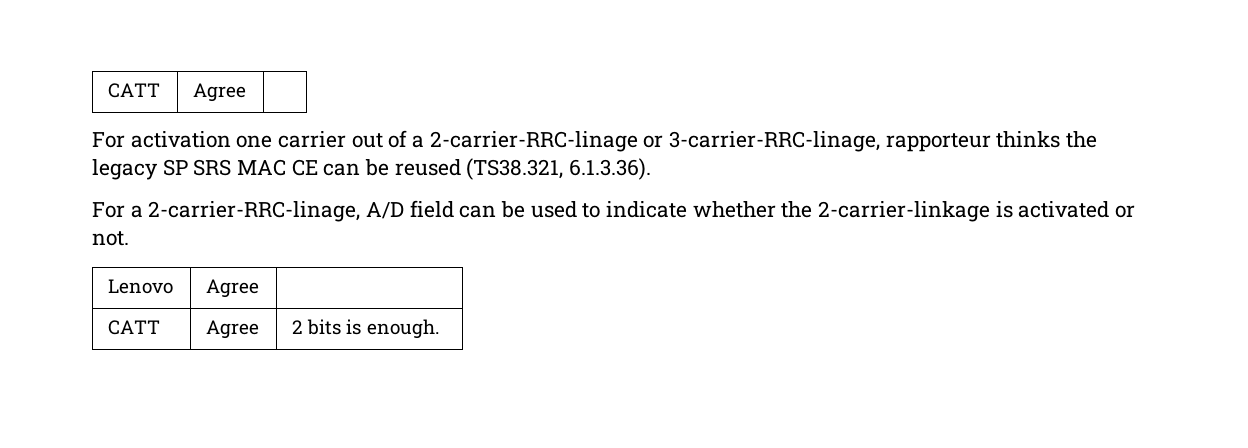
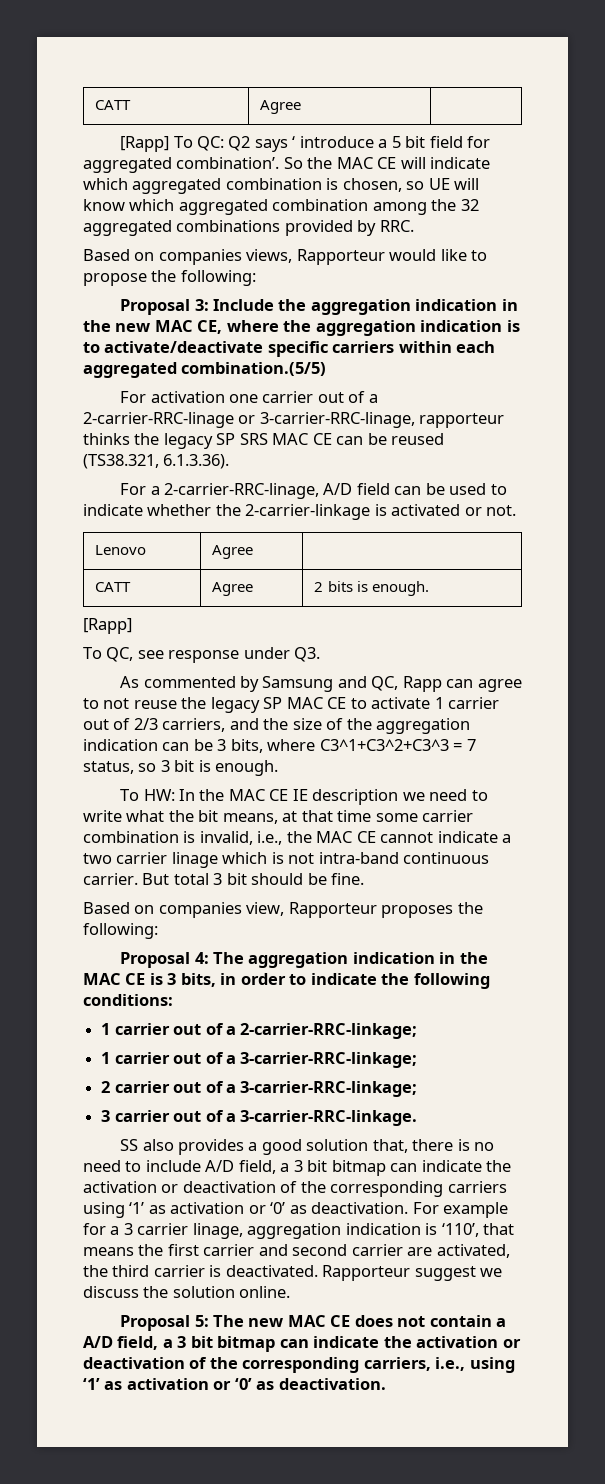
[108,83,161,98] [193,83,247,102] CATT | Agree | -> [95,100,132,110] [260,100,302,114] [120,136,491,152] [83,157,491,173] [83,178,480,194] [83,199,479,215] [83,220,414,236] [83,249,488,265] [83,270,256,286] [120,299,518,315] [83,320,520,336] [83,341,496,357] [83,362,327,378] CATT | Agree | // [Rapp] To QC: Q2 says ‘ introduce a 5 bit field for aggregated combination’. So the MAC CE will indicate which aggregated combination is chosen, so UE will know which aggregated combination among the 32 aggregated combinations provided by RRC. // Based on companies views, Rapporteur would like to propose the following: // Proposal 3: Include the aggregation indication in the new MAC CE, where the aggregation indication is to activate/deactivate specific carriers within each aggregated combination.(5/5)
(440, 329) none -> [83,618,132,634] [83,647,321,663] [120,676,522,692] [83,697,500,713] [83,718,471,734] [83,739,476,753] [83,760,279,776] [120,789,488,805] [83,810,474,824] [83,831,512,845] [83,852,490,868] [83,873,365,885] [83,902,483,918] [83,923,158,939] [120,952,488,968] [83,973,490,989] [83,994,173,1006] [101,1023,418,1039] [101,1052,418,1068] [101,1081,418,1097] [101,1110,418,1126] [120,1139,495,1155] [83,1160,512,1176] [83,1181,507,1197] [83,1202,509,1218] [83,1223,515,1239] [83,1244,510,1258] [83,1265,503,1281] [83,1286,291,1298] [120,1315,507,1331] [83,1336,521,1352] [83,1357,515,1373] [83,1378,386,1390] // [Rapp] // To QC, see response under Q3. // As commented by Samsung and QC, Rapp can agree to not reuse the legacy SP MAC CE to activate 1 carrier out of 2/3 carriers, and the size of the aggregation indication can be 3 bits, where C3^1+C3^2+C3^3 = 7 status, so 3 bit is enough. // To HW: In the MAC CE IE description we need to write what the bit means, at that time some carrier combination is invalid, i.e., the MAC CE cannot indicate a two carrier linage which is not intra-band continuous carrier. But total 3 bit should be fine. // Based on companies view, Rapporteur proposes the following: // Proposal 4: The aggregation indication in the MAC CE is 3 bits, in order to indicate the following conditions: // 1 carrier out of a 2-carrier-RRC-linkage; // 1 carrier out of a 3-carrier-RRC-linkage; // 2 carrier out of a 3-carrier-RRC-linkage; // 3 carrier out of a 3-carrier-RRC-linkage. // SS also provides a good solution that, there is no need to include A/D field, a 3 bit bitmap can indicate the activation or deactivation of the corresponding carriers using ‘1’ as activation or ‘0’ as deactivation. For example for a 3 carrier linage, aggregation indication is ‘110’, that means the first carrier and second carrier are activated, the third carrier is deactivated. Rapporteur suggest we discuss the solution online. // Proposal 5: The new MAC CE does not contain a A/D field, a 3 bit bitmap can indicate the activation or deactivation of the corresponding carriers, i.e., using ‘1’ as activation or ‘0’ as deactivation.

